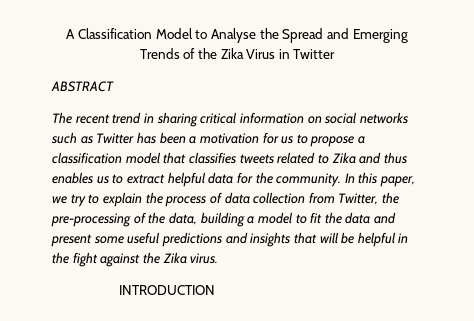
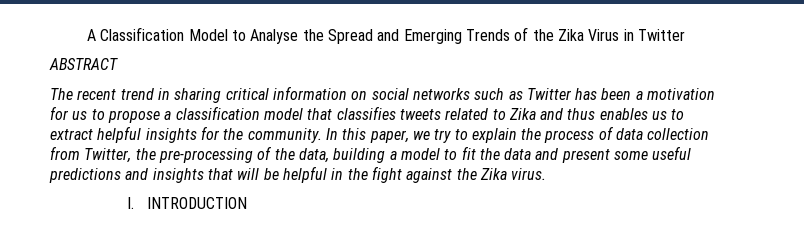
[208,172,234,184] data -> [145,128,197,143] insights
(219, 258) none -> [127,197,135,209] I.

